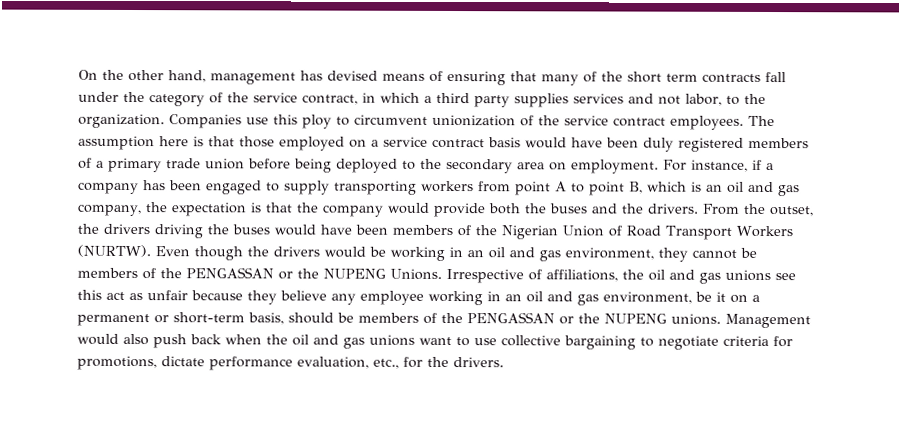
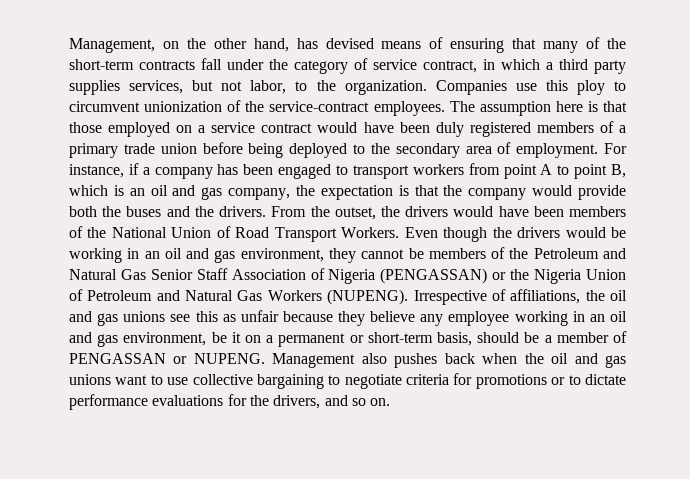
[78,69,98,80] On -> [69,38,179,53] Management, on
[210,72,296,85] management -> (289, 45) none
[627,71,698,83] short term -> [69,59,134,70] short-term
[227,92,249,103] the -> (368, 64) none
[573,93,654,104] services and -> [129,80,214,94] services, but
[564,115,666,127] service contract -> [269,101,370,112] service-contract
[488,137,521,148] basis -> (313, 128) none
[549,162,567,171] on -> [497,142,512,154] of
[284,180,417,195] supply transporting -> [352,165,409,179] transport
[154,224,270,239] driving the buses -> (449, 211) none
[501,225,558,240] Nigerian -> [111,227,167,238] National
[735,225,793,238] [77,244,151,258] Workers (NURTW). -> [341,227,400,238] Workers.
[186,267,442,280] PENGASSAN or the NUPENG Unions. -> [533,248,626,259] [69,268,627,284] [69,289,409,305] Petroleum and Natural Gas Senior Staff Association of Nigeria (PENGASSAN) or the Nigeria Union of Petroleum and Natural Gas Workers (NUPENG).
[106,291,125,300] act -> (218, 316) none
[358,312,811,329] [77,333,187,349] members of the PENGASSAN or the NUPENG unions. Management would also push -> [544,331,627,343] [69,353,438,368] a member of PENGASSAN or NUPENG. Management also pushes
[77,355,504,371] promotions, dictate performance evaluation, etc., for the drivers. -> [475,374,627,389] [69,394,391,410] promotions or to dictate performance evaluations for the drivers, and so on.

